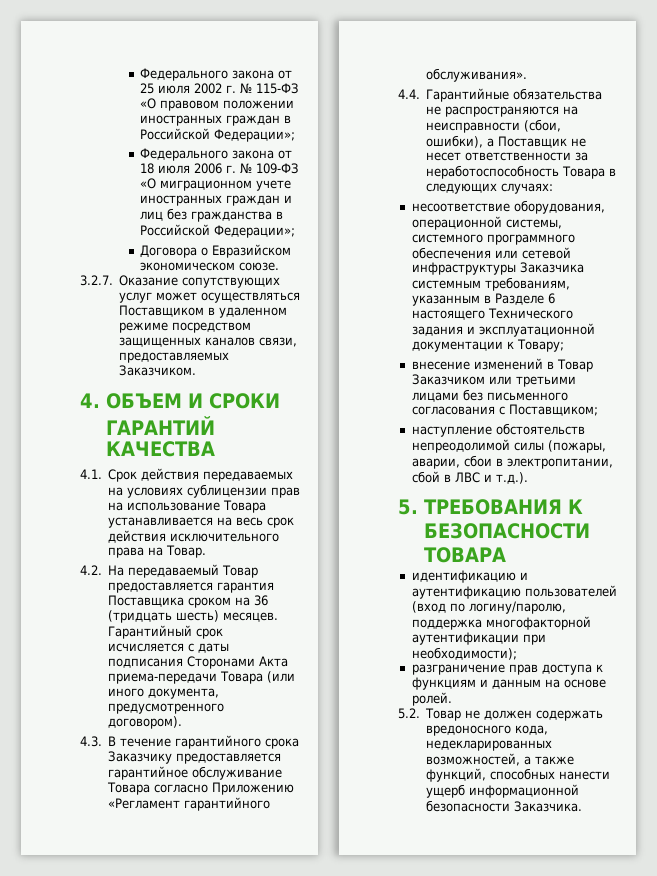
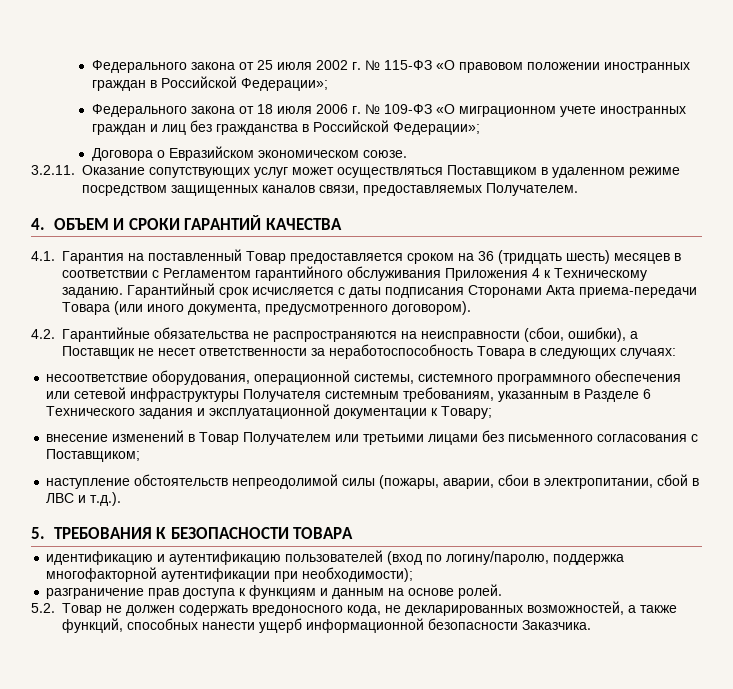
[80,275,113,286] 3.2.7. -> [31,165,75,175] 3.2.11.
[119,365,197,376] Заказчиком. -> [486,183,578,196] Получателем.
[108,468,294,482] [108,484,301,498] [108,500,267,513] [108,517,295,528] [108,530,280,543] [108,545,207,558] [80,564,259,578] [108,582,275,593] [108,595,185,607] Срок действия передаваемых на условиях сублицензии прав на использование Товара устанавливается на весь срок действия исключительного права на Товар. // 4.2. На передаваемый Товар предоставляется гарантия Поставщика -> [62,249,403,264] Гарантия на поставленный Товар предоставляется
[223,612,279,622] месяцев. -> [614,253,681,264] [62,266,647,281] [62,287,123,298] месяцев в соответствии с Регламентом гарантийного обслуживания Приложения 4 к Техническому заданию.
[80,735,300,749] [108,751,282,764] [108,766,283,780] [107,782,295,795] [108,797,271,811] [426,68,528,82] [398,89,420,99] 4.3. В течение гарантийного срока Заказчику предоставляется гарантийное обслуживание Товара согласно Приложению «Регламент гарантийного обслуживания». // 4.4. -> [31,329,55,339] 4.2.
[519,262,584,273] Заказчика -> [243,389,322,402] Получателя
[411,310,485,320] настоящего -> (652, 394) none
[411,374,485,385] Заказчиком -> [243,432,332,445] Получателем
[426,740,553,751] недекларированных -> [385,605,523,616] не декларированных

